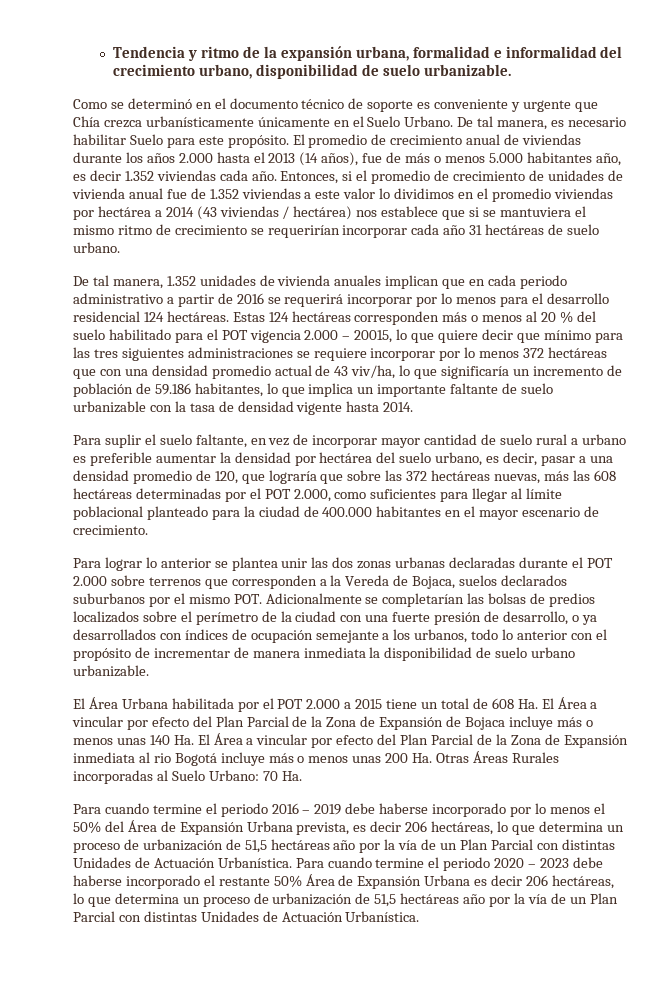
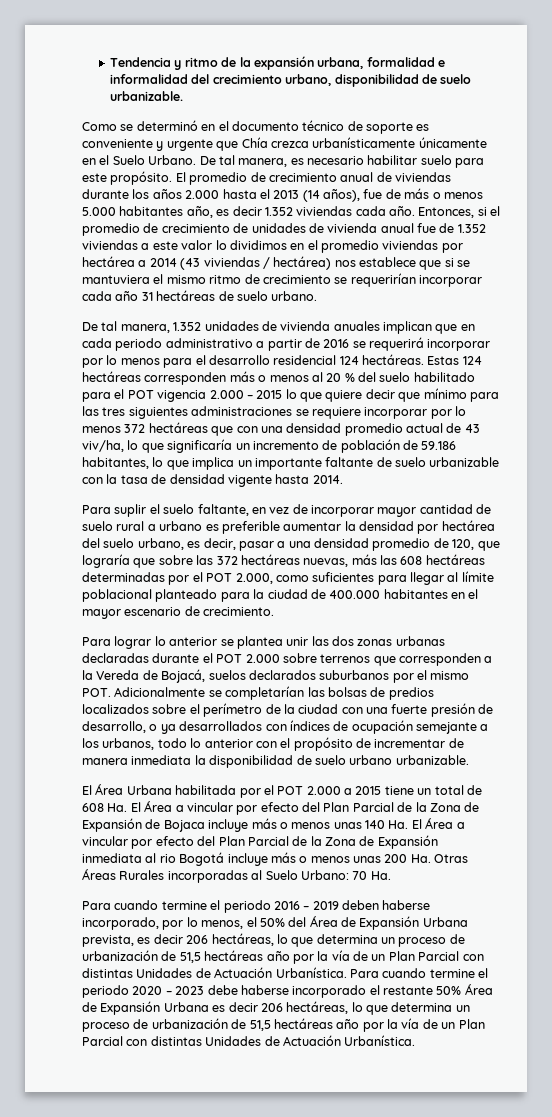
[129,134,163,145] Suelo -> [420,155,452,165] suelo
[354,330,393,343] 20015, -> [256,390,283,399] 2015
[412,576,456,589] Bojaca, -> [161,669,206,683] Bojacá,
[345,803,590,817] debe haberse incorporado por lo menos -> [342,900,431,910] [82,917,244,930] deben haberse incorporado, por lo menos,

